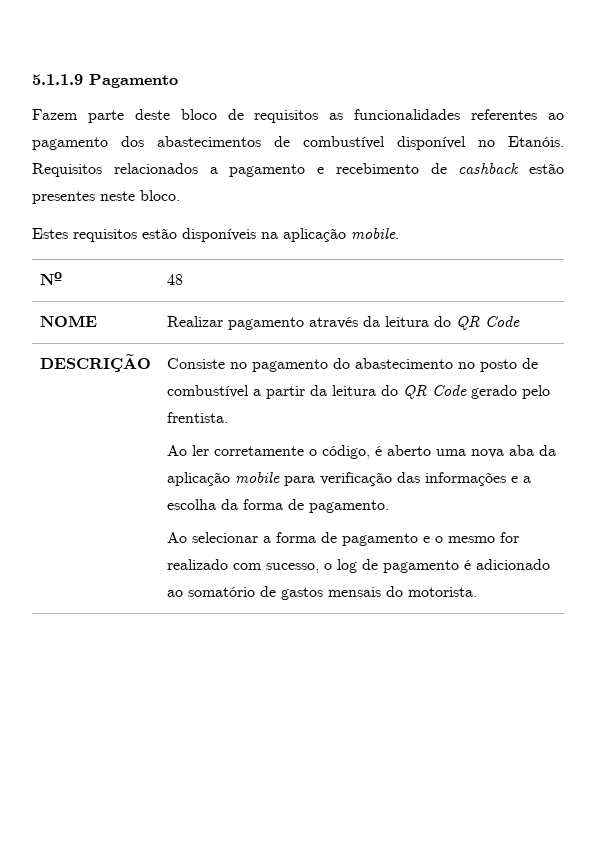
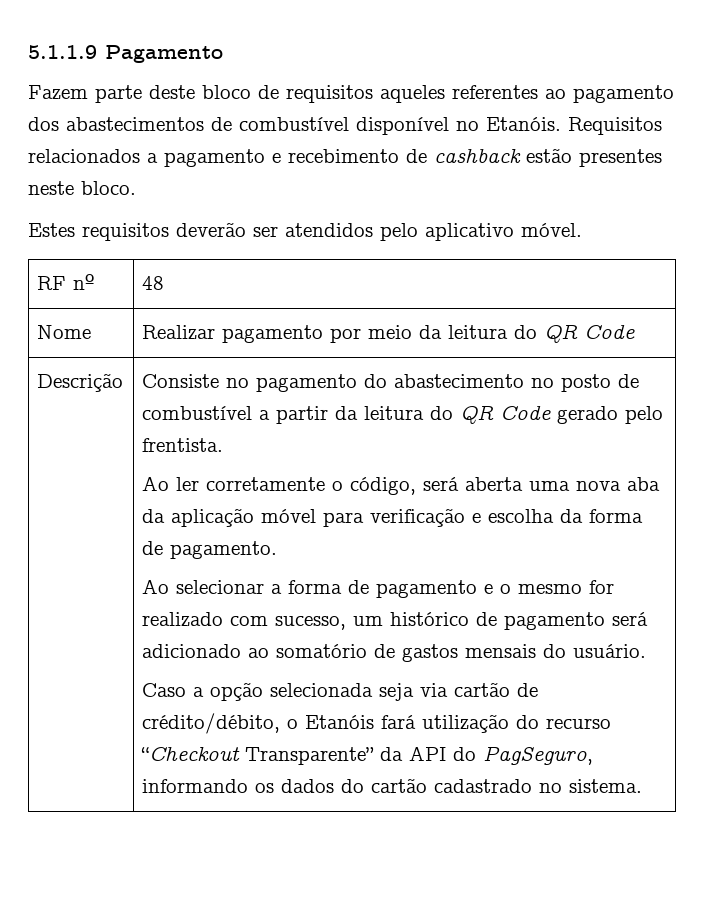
[329,109,461,120] as funcionalidades -> [380,85,445,103] aqueles
[142,228,399,242] [39,272,62,285] estão disponíveis na aplicação mobile. // Nº -> [176,222,582,241] [37,274,95,290] deverão ser atendidos pelo aplicativo móvel. // RF nº
[39,315,97,327] NOME -> [37,325,92,339] Nome
[308,317,358,329] através -> [330,325,413,343] por meio
[39,354,151,372] DESCRIÇÃO -> [37,373,124,392] Descrição
[374,445,431,456] é aberto -> [423,477,524,491] será aberta
[234,472,280,483] mobile -> [261,509,317,523] móvel
[396,472,531,486] das informações e a -> [472,513,482,523] e
[323,559,471,573] o log de pagamento é -> [353,612,649,630] um histórico de pagamento será
[407,587,477,597] motorista. -> [573,644,647,658] [142,682,539,701] [142,713,612,734] [141,746,594,765] [142,778,643,793] usuário. // Caso a opção selecionada seja via cartão de crédito/débito, o Etanóis fará utilização do recurso “Checkout Transparente” da API do PagSeguro, informando os dados do cartão cadastrado no sistema.

